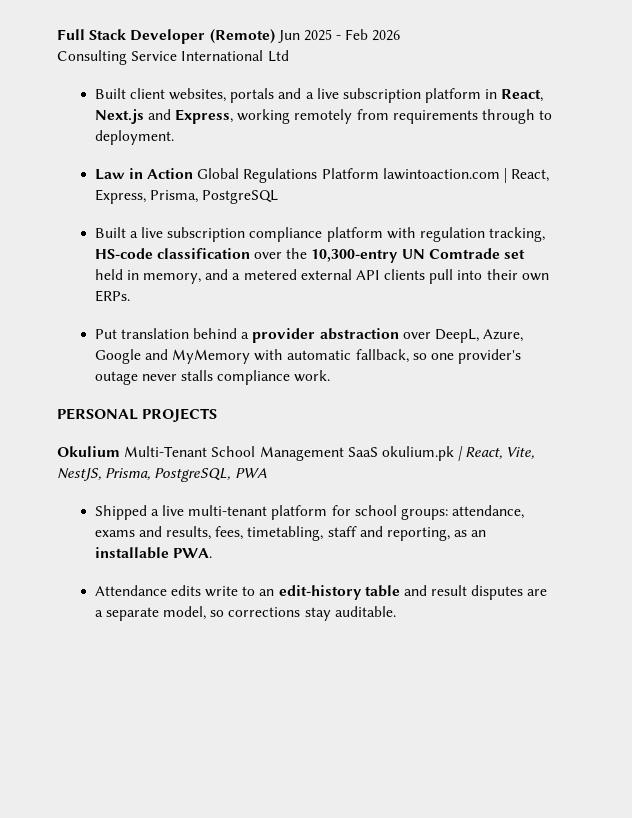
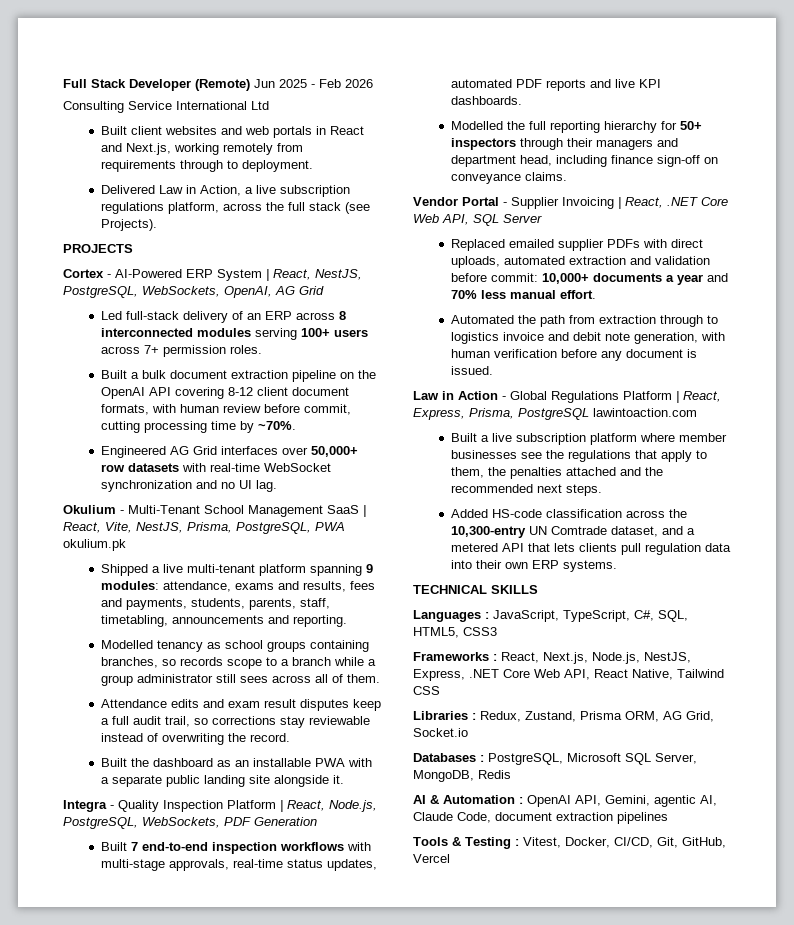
[169,88,544,103] [94,109,234,124] websites, portals and a live subscription platform in React, Next.js and Express, -> [164,126,364,138] [100,143,171,155] websites and web portals in React and Next.js,
[94,168,550,183] [94,189,279,204] [94,227,546,242] [94,248,525,263] [94,269,549,284] [94,290,130,302] [94,328,524,343] [94,349,522,364] [94,370,331,385] [57,408,218,422] Law in Action Global Regulations Platform lawintoaction.com | React, Express, Prisma, PostgreSQL // Built a live subscription compliance platform with regulation tracking, HS-code classification over the 10,300-entry UN Comtrade set held in memory, and a metered external API clients pull into their own ERPs. // Put translation behind a provider abstraction over DeepL, Azure, Google and MyMemory with automatic fallback, so one provider's outage never stalls compliance work. // PERSONAL PROJECTS -> [100,185,350,197] [100,202,370,214] [100,219,157,231] [63,244,133,253] [63,269,362,281] [63,286,324,298] [100,311,346,323] [100,328,368,340] [100,345,262,357] [100,370,376,382] [100,387,349,399] [100,404,351,415] [100,421,296,433] [100,446,358,458] [100,463,331,472] [100,480,277,492] Delivered Law in Action, a live subscription regulations platform, across the full stack (see Projects). // PROJECTS // Cortex - AI-Powered ERP System | React, NestJS, PostgreSQL, WebSockets, OpenAI, AG Grid // Led full-stack delivery of an ERP across 8 interconnected modules serving 100+ users across 7+ permission roles. // Built a bulk document extraction pipeline on the OpenAI API covering 8-12 client document formats, with human review before commit, cutting processing time by ~70%. // Engineered AG Grid interfaces over 50,000+ row datasets with real-time WebSocket synchronization and no UI lag.
(120, 451) none -> [120,510,124,514] -
[381,446,454,461] okulium.pk -> (359, 509) none
(267, 473) none -> [63,539,126,551] okulium.pk
[331,505,448,520] for school groups: -> [309,564,373,576] [100,581,159,590] spanning 9 modules:
[215,526,487,541] [94,547,212,559] [94,585,548,600] [94,606,396,621] fees, timetabling, staff and reporting, as an installable PWA. // Attendance edits write to an edit-history table and result disputes are a separate model, so corrections stay auditable. -> [349,581,375,590] [100,598,330,610] [100,615,347,627] [100,640,369,652] [100,657,376,669] [100,674,380,686] [100,699,381,711] [100,716,370,728] [100,733,290,745] [100,758,372,767] [100,775,344,787] [63,800,377,812] [63,817,317,829] [100,842,371,854] [100,859,377,871] [450,79,661,91] [450,96,522,105] [450,121,702,133] [450,138,678,150] [450,155,718,167] [450,172,567,184] [413,197,728,209] [413,214,542,226] [450,239,703,251] [450,256,710,268] [450,273,728,285] [450,290,596,299] [450,315,718,327] [450,332,725,344] [450,349,697,361] [450,366,493,375] [413,391,721,403] [413,408,697,420] [450,433,727,445] [450,450,707,462] [450,467,663,479] [450,484,602,496] [450,509,687,518] [450,526,695,538] [450,543,731,555] [450,560,617,572] [413,585,538,594] [413,610,688,622] [413,627,497,638] [413,652,691,664] [413,669,724,681] [413,686,440,695] [413,711,714,722] [413,728,468,737] [413,753,697,765] [413,770,511,782] [413,795,717,807] [413,812,668,824] [413,837,726,849] [413,854,450,863] fees and payments, students, parents, staff, timetabling, announcements and reporting. // Modelled tenancy as school groups containing branches, so records scope to a branch while a group administrator still sees across all of them. // Attendance edits and exam result disputes keep a full audit trail, so corrections stay reviewable instead of overwriting the record. // Built the dashboard as an installable PWA with a separate public landing site alongside it. // Integra - Quality Inspection Platform | React, Node.js, PostgreSQL, WebSockets, PDF Generation // Built 7 end-to-end inspection workflows with multi-stage approvals, real-time status updates, automated PDF reports and live KPI dashboards. // Modelled the full reporting hierarchy for 50+ inspectors through their managers and department head, including finance sign-off on conveyance claims. // Vendor Portal - Supplier Invoicing | React, .NET Core Web API, SQL Server // Replaced emailed supplier PDFs with direct uploads, automated extraction and validation before commit: 10,000+ documents a year and 70% less manual effort. // Automated the path from extraction through to logistics invoice and debit note generation, with human verification before any document is issued. // Law in Action - Global Regulations Platform | React, Express, Prisma, PostgreSQL lawintoaction.com // Built a live subscription platform where member businesses see the regulations that apply to them, the penalties attached and the recommended next steps. // Added HS-code classification across the 10,300-entry UN Comtrade dataset, and a metered API that lets clients pull regulation data into their own ERP systems. // TECHNICAL SKILLS // Languages : JavaScript, TypeScript, C#, SQL, HTML5, CSS3 // Frameworks : React, Next.js, Node.js, NestJS, Express, .NET Core Web API, React Native, Tailwind CSS // Libraries : Redux, Zustand, Prisma ORM, AG Grid, Socket.io // Databases : PostgreSQL, Microsoft SQL Server, MongoDB, Redis // AI & Automation : OpenAI API, Gemini, agentic AI, Claude Code, document extraction pipelines // Tools & Testing : Vitest, Docker, CI/CD, Git, GitHub, Vercel

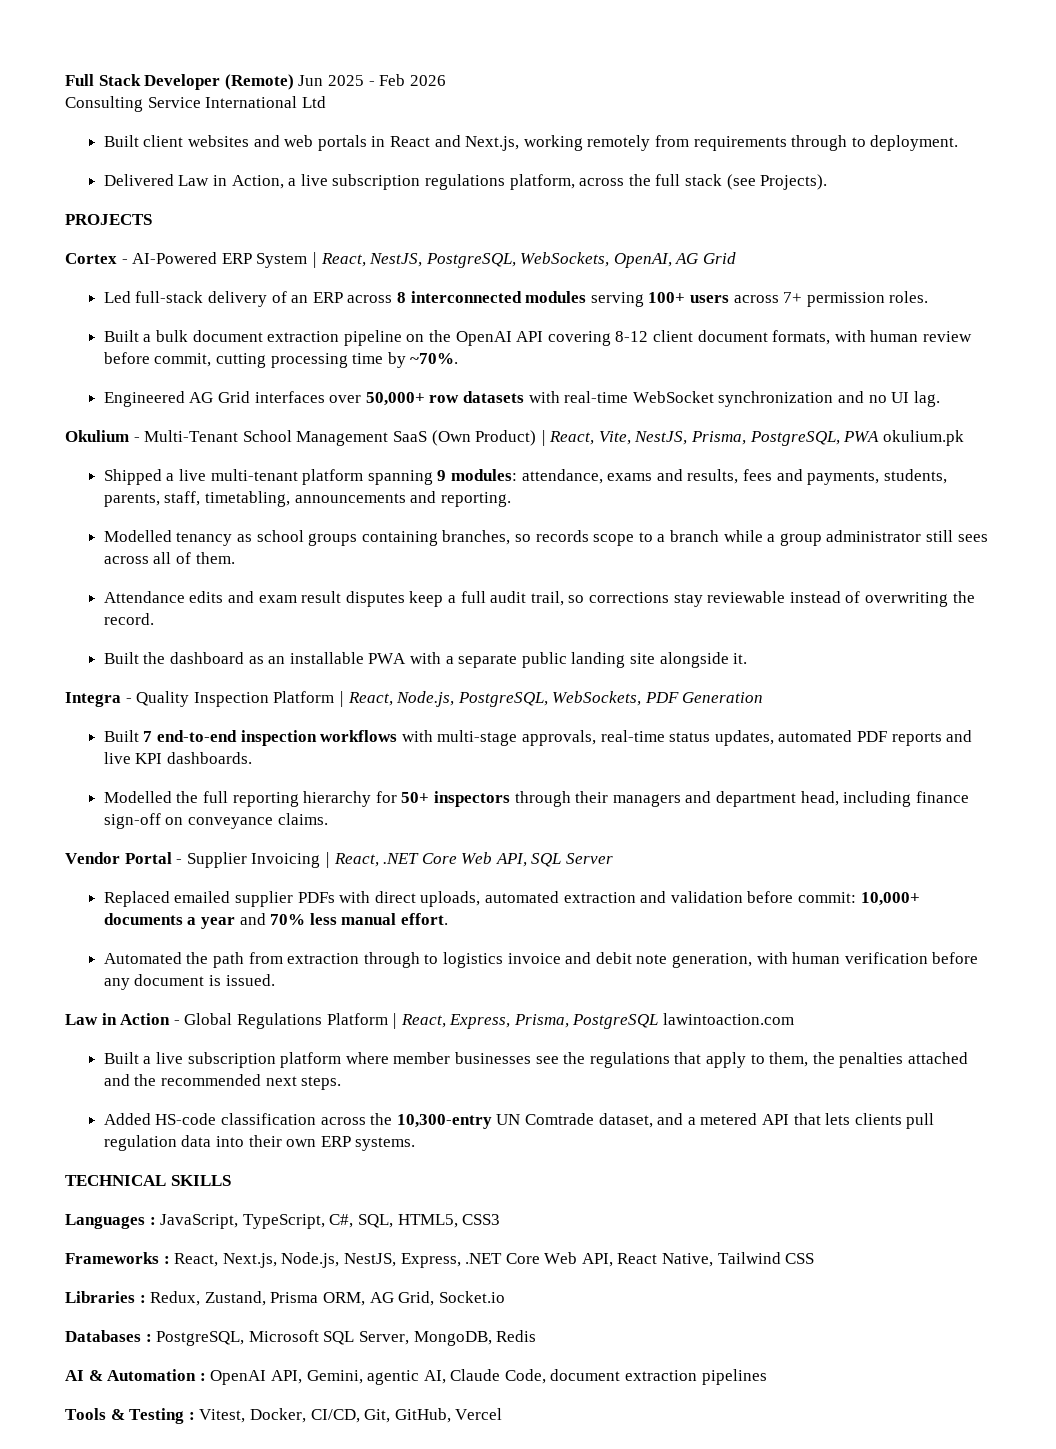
(359, 509) none -> [431,430,537,446] (Own Product)

